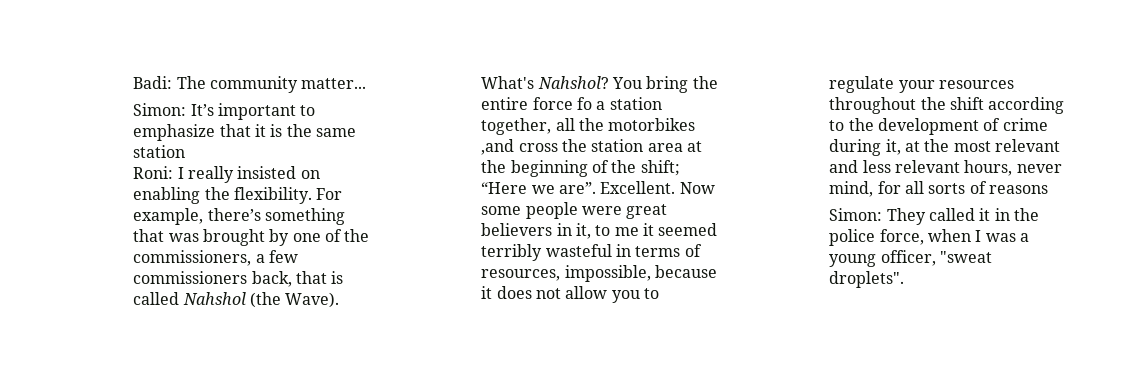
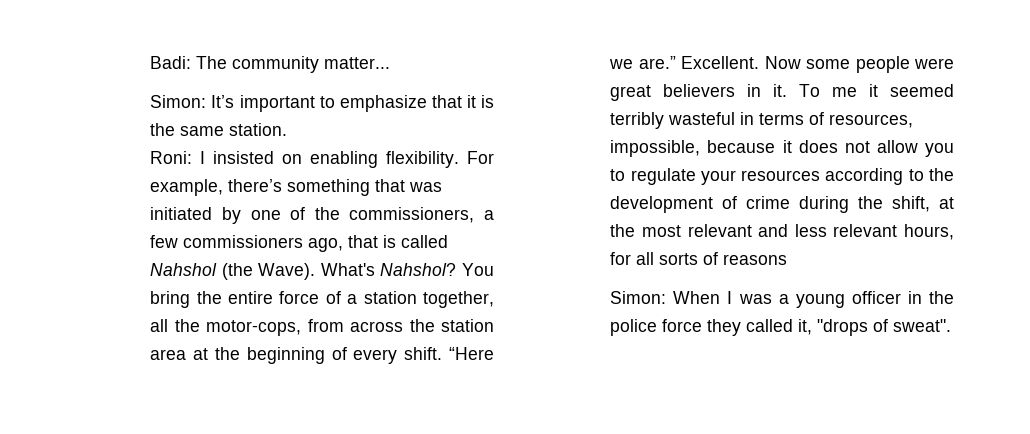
[133,145,186,158] station -> [229,123,288,136] station.
[188,166,235,183] really -> (206, 157) none
[204,187,230,200] the -> (379, 159) none
[203,229,266,246] brought -> [150,207,213,220] initiated
[251,271,292,287] back, -> [308,238,344,252] ago,
[577,97,593,110] fo -> [325,291,341,304] of
[608,118,696,131] [481,139,558,155] motorbikes ,and cross -> [206,319,404,336] motor-cops, from across
[611,160,680,176] the shift; -> [353,347,443,364] every shift.
[559,182,597,194] are”. -> [638,56,676,69] are.”
[576,223,611,239] it, to -> [773,84,821,97] it. To
[829,97,985,114] throughout the shift -> (821, 175) none
[885,139,901,155] it, -> [858,196,931,212] the shift,
[1016,164,1062,173] [829,181,874,197] never mind, -> (954, 232) none
[886,208,1040,225] [829,229,1030,246] [829,250,993,267] [829,271,905,288] They called it in the police force, when I was a young officer, "sweat droplets". -> [673,291,954,308] [610,319,952,336] When I was a young officer in the police force they called it, "drops of sweat".

